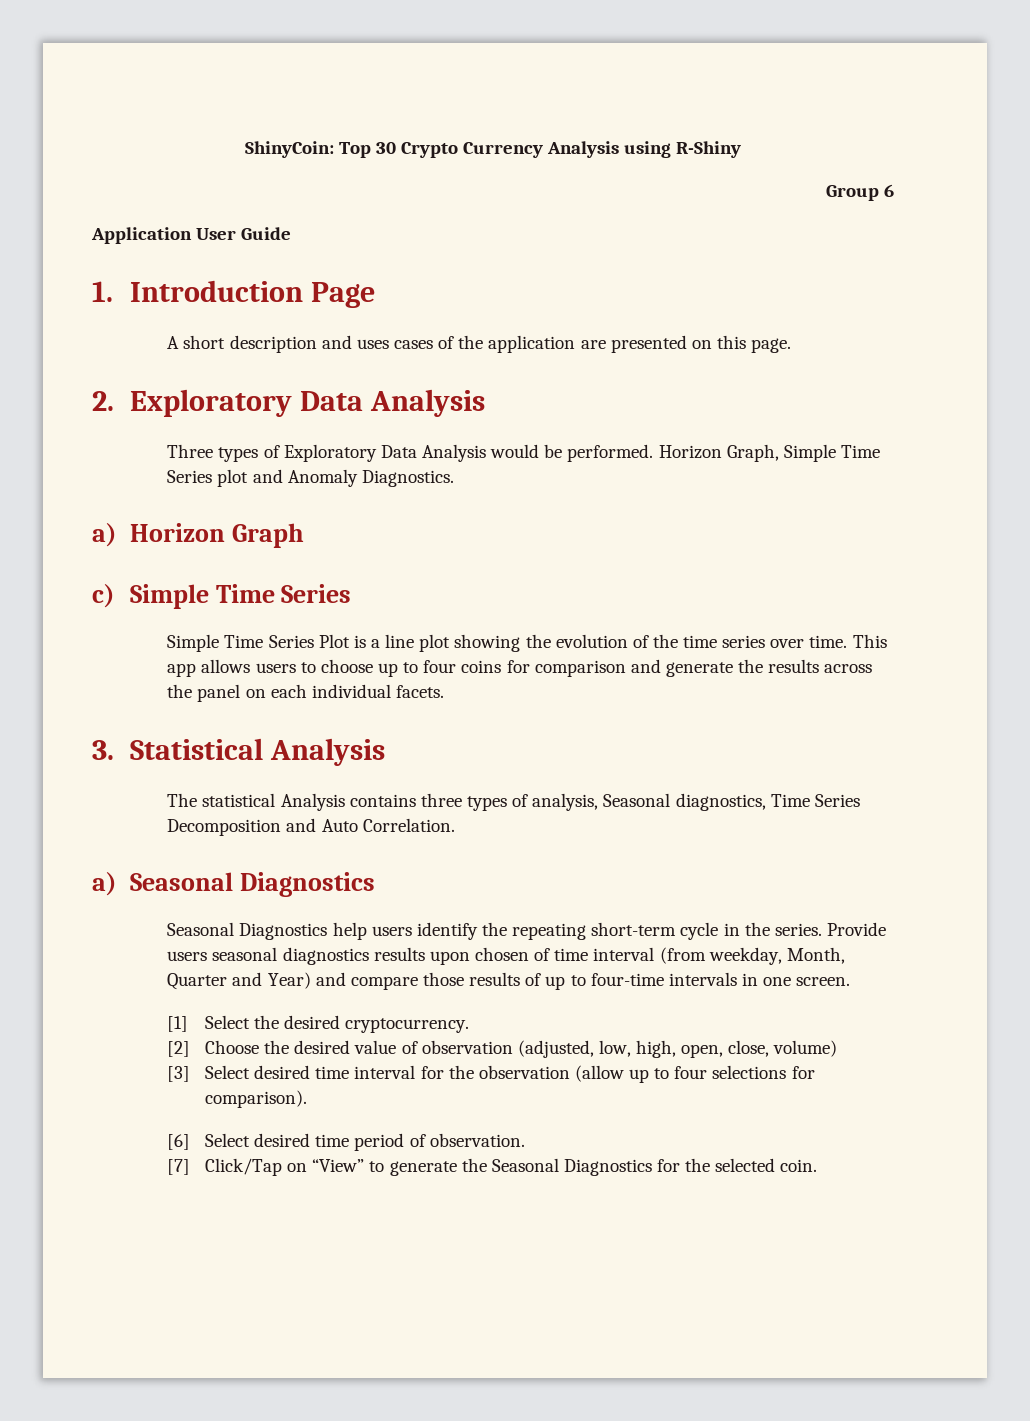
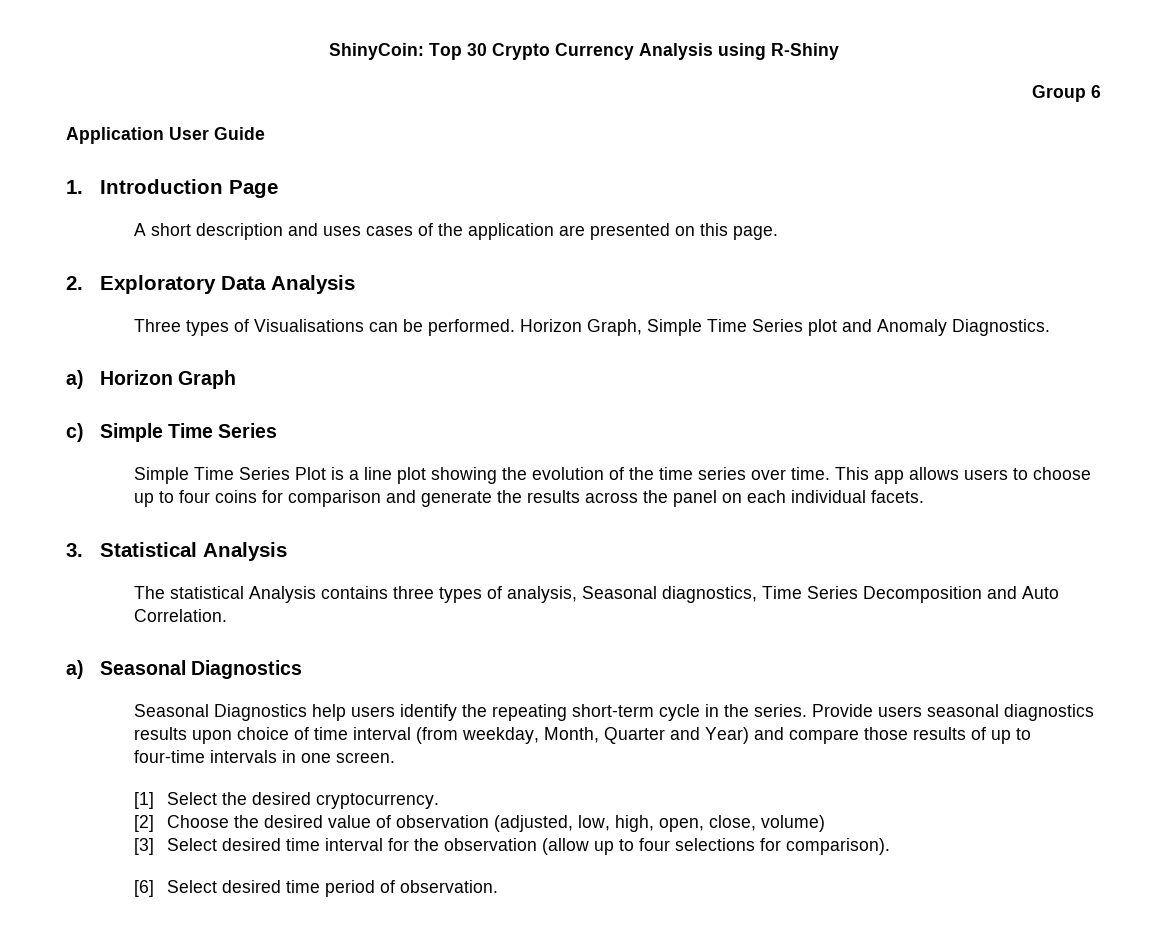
[283,444,540,462] Exploratory Data Analysis would -> [253,319,398,332] Visualisations can
[474,947,529,961] chosen -> [236,727,289,740] choice
[167,1158,818,1176] // [7] Click/Tap on “View” to generate the Seasonal Diagnostics for the selected coin. -> (499, 886) none

